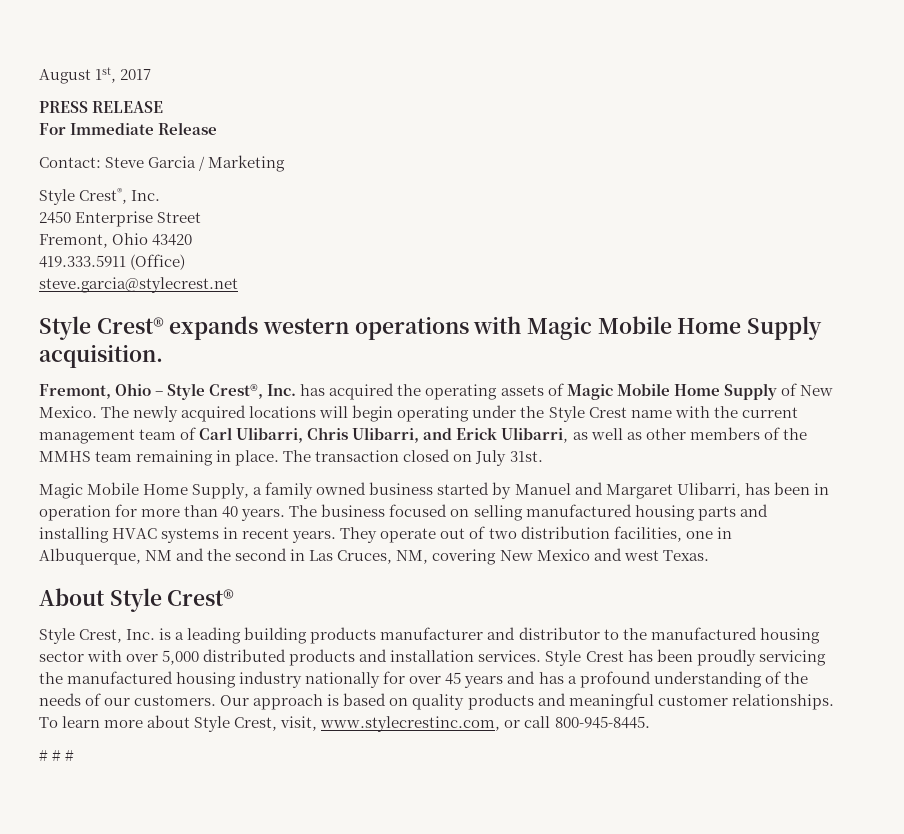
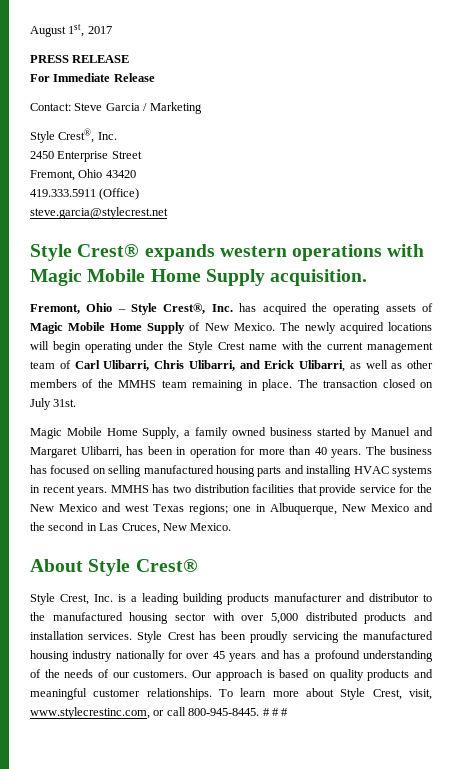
(386, 510) none -> [30,465,47,474] has
[340,526,682,543] They operate out of two distribution facilities, -> [110,484,432,496] [30,503,228,515] MMHS has two distribution facilities that provide service for the New Mexico and west Texas regions;
[145,550,173,561] NM -> [342,504,409,512] New Mexico
[396,548,709,565] NM, covering New Mexico and west Texas. -> [162,523,232,531] New Mexico.
(650, 722) // -> (260, 712) none

